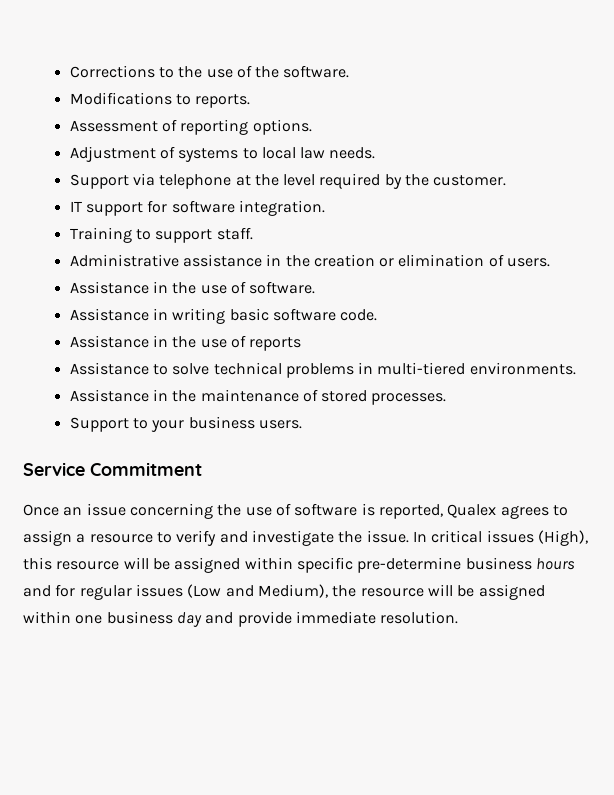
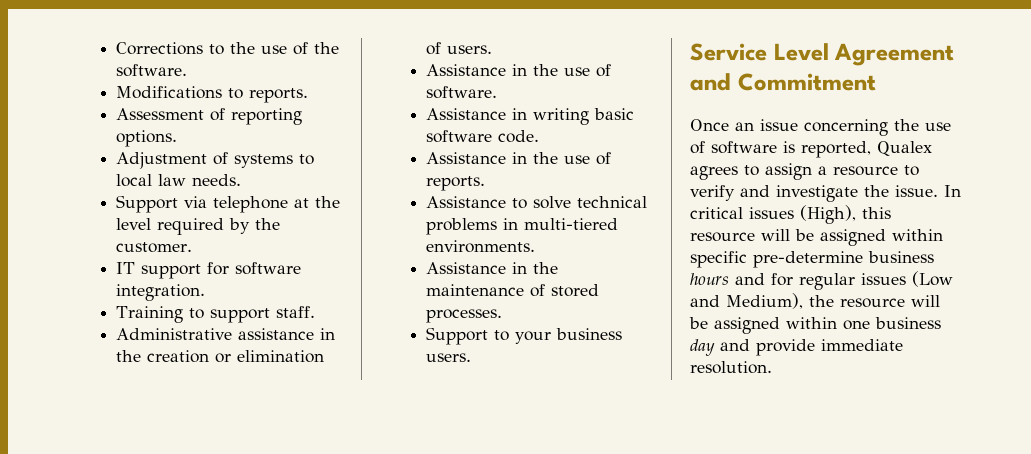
[249,337,302,351] reports -> [426,176,486,191] reports.
(85, 469) none -> [773,43,955,66] [690,73,731,91] Level Agreement and

